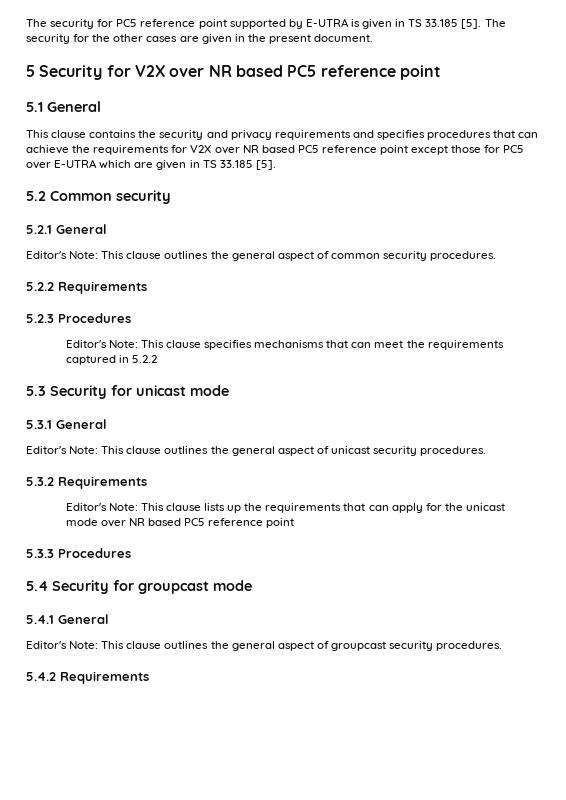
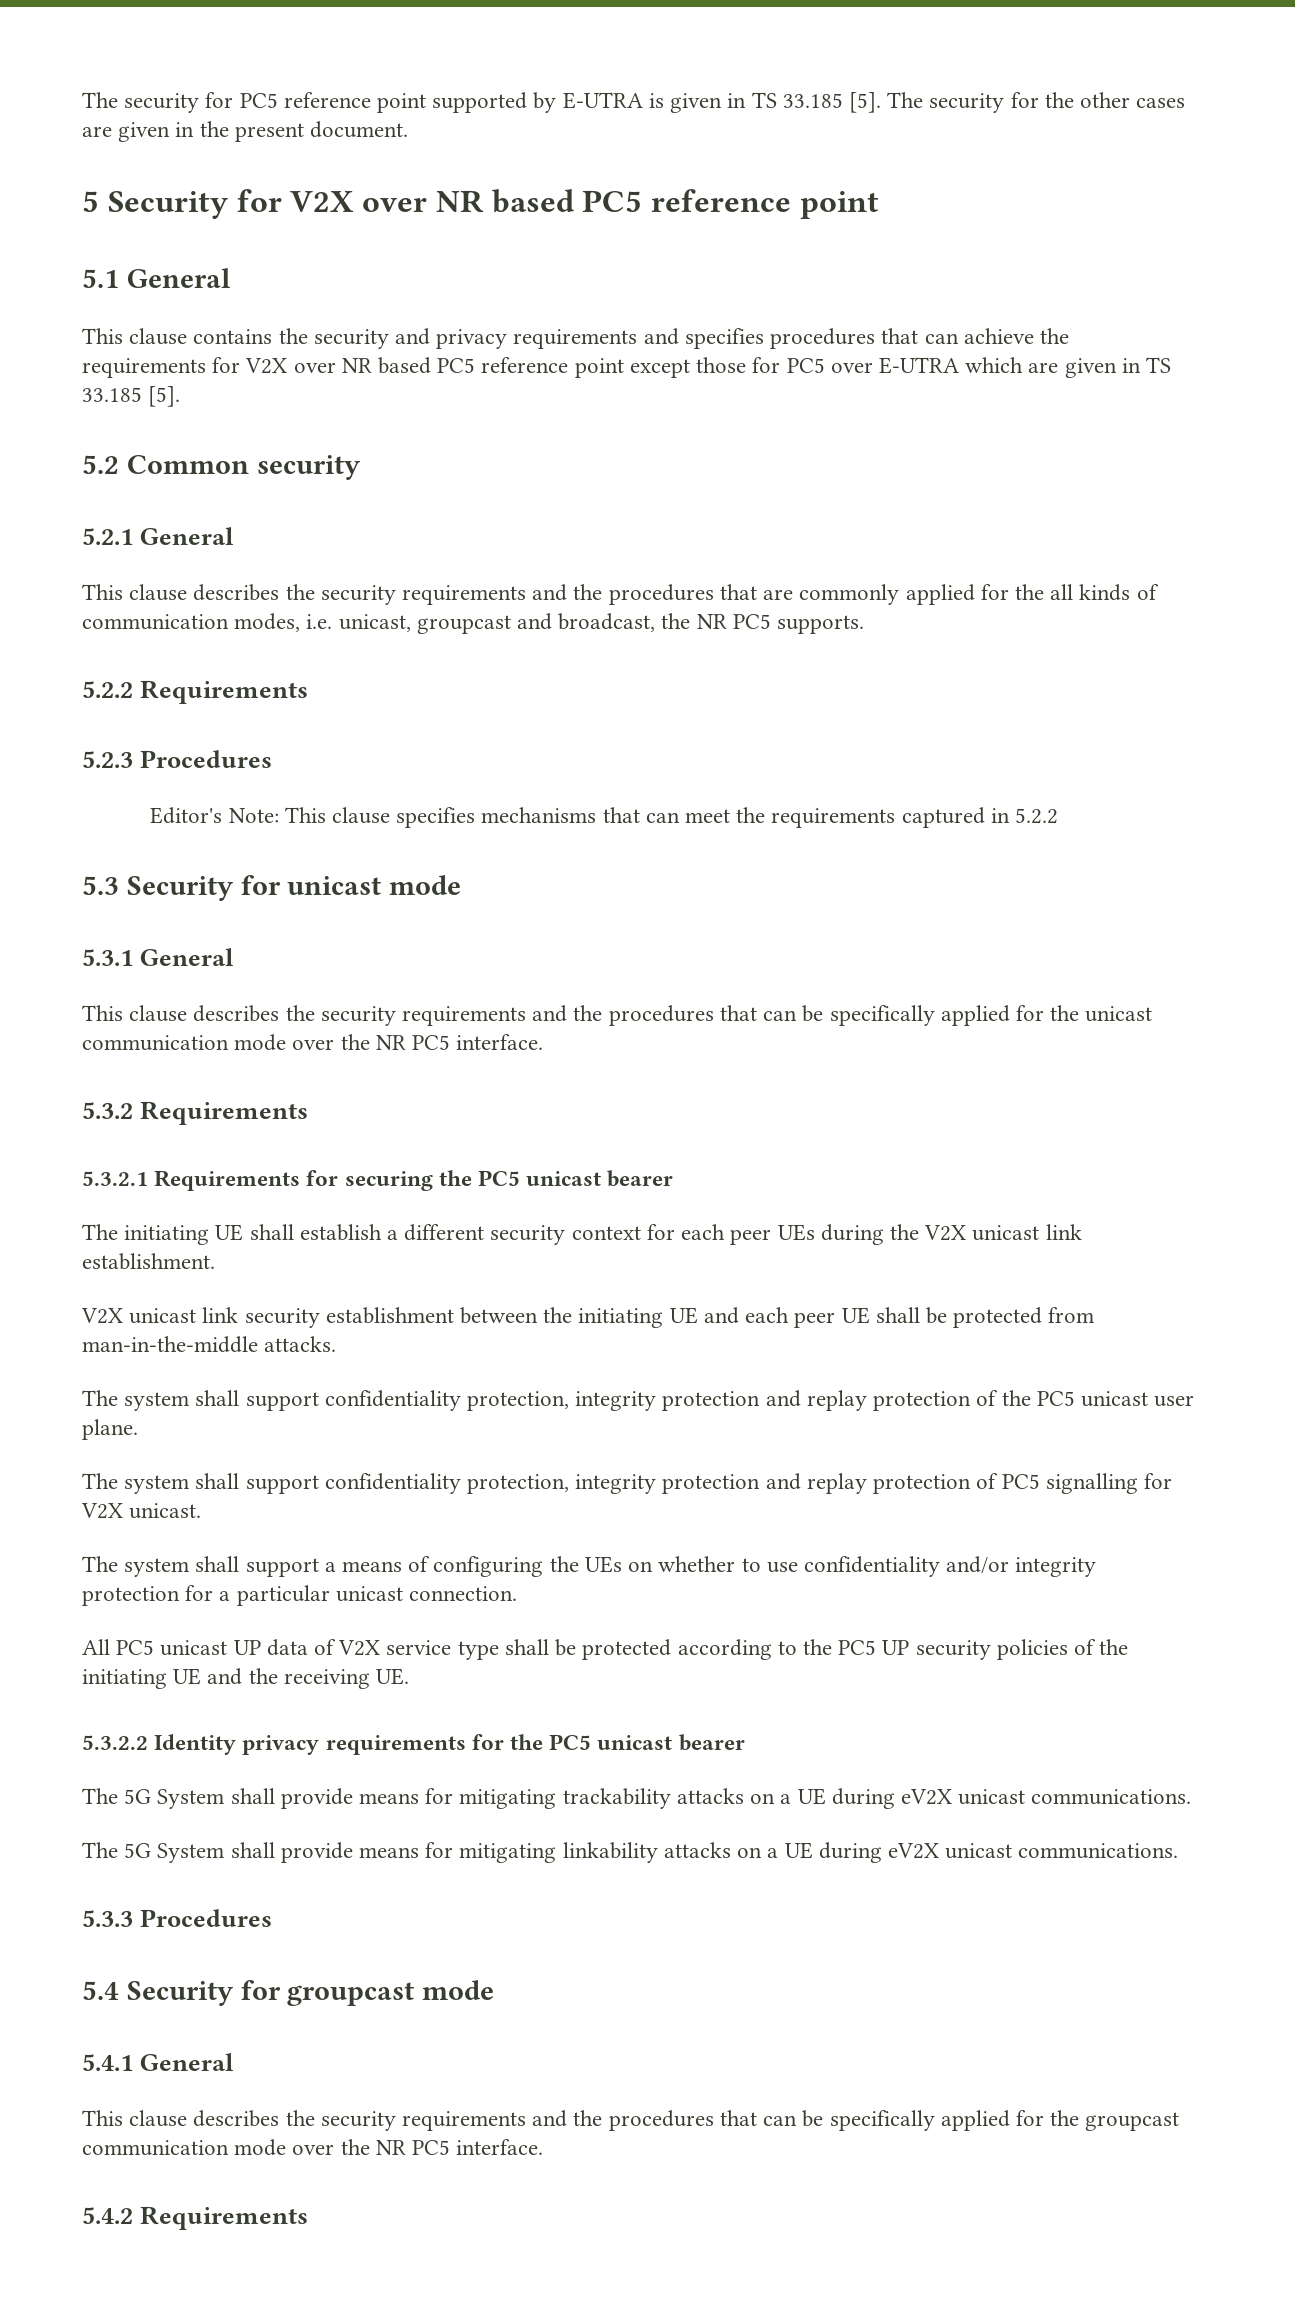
[26,251,497,261] Editor's Note: This clause outlines the general aspect of common security procedures. -> [82,584,1159,605] [82,613,865,634] This clause describes the security requirements and the procedures that are commonly applied for the all kinds of communication modes, i.e. unicast, groupcast and broadcast, the NR PC5 supports.
[26,446,487,456] [26,476,147,489] [65,503,506,513] [65,518,295,528] Editor's Note: This clause outlines the general aspect of unicast security procedures. // 5.3.2 Requirements // Editor's Note: This clause lists up the requirements that can apply for the unicast mode over NR based PC5 reference point -> [82,1005,1153,1026] [82,1034,544,1051] [82,1101,309,1125] [82,1170,674,1191] [82,1224,1082,1245] [82,1253,215,1270] [81,1307,1095,1328] [82,1336,337,1353] [82,1390,1195,1411] [82,1419,138,1440] [82,1473,1172,1494] [81,1503,202,1519] [82,1556,1097,1577] [82,1585,518,1606] [82,1639,1129,1660] [82,1668,410,1689] [82,1734,745,1755] [82,1788,1192,1809] [82,1842,1179,1863] This clause describes the security requirements and the procedures that can be specifically applied for the unicast communication mode over the NR PC5 interface. // 5.3.2 Requirements // 5.3.2.1 Requirements for securing the PC5 unicast bearer // The initiating UE shall establish a different security context for each peer UEs during the V2X unicast link establishment. // V2X unicast link security establishment between the initiating UE and each peer UE shall be protected from man-in-the-middle attacks. // The system shall support confidentiality protection, integrity protection and replay protection of the PC5 unicast user plane. // The system shall support confidentiality protection, integrity protection and replay protection of PC5 signalling for V2X unicast. // The system shall support a means of configuring the UEs on whether to use confidentiality and/or integrity protection for a particular unicast connection. // All PC5 unicast UP data of V2X service type shall be protected according to the PC5 UP security policies of the initiating UE and the receiving UE. // 5.3.2.2 Identity privacy requirements for the PC5 unicast bearer // The 5G System shall provide means for mitigating trackability attacks on a UE during eV2X unicast communications. // The 5G System shall provide means for mitigating linkability attacks on a UE during eV2X unicast communications.
[26,641,503,651] Editor's Note: This clause outlines the general aspect of groupcast security procedures. -> [82,2110,1180,2131] [82,2139,544,2156] This clause describes the security requirements and the procedures that can be specifically applied for the groupcast communication mode over the NR PC5 interface.

